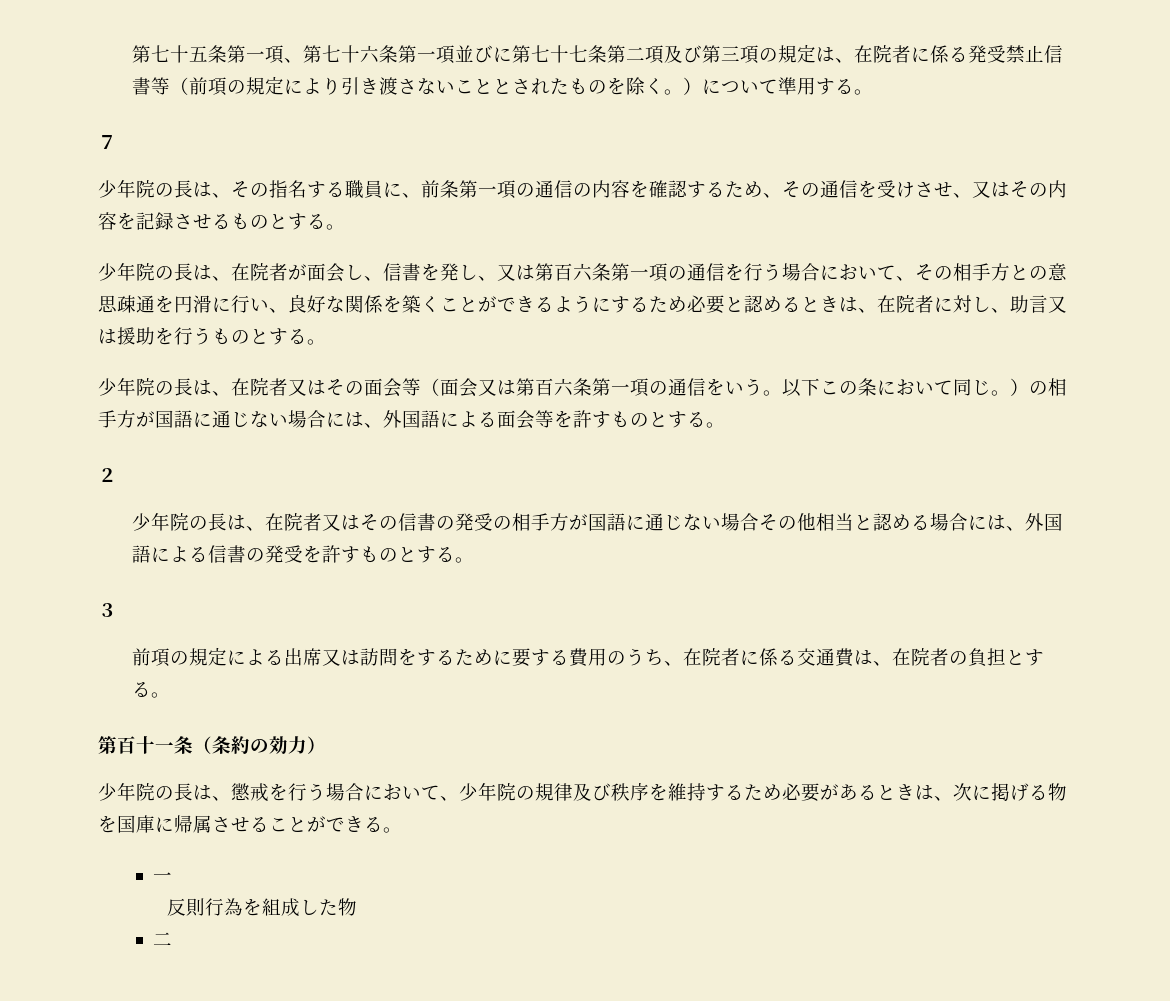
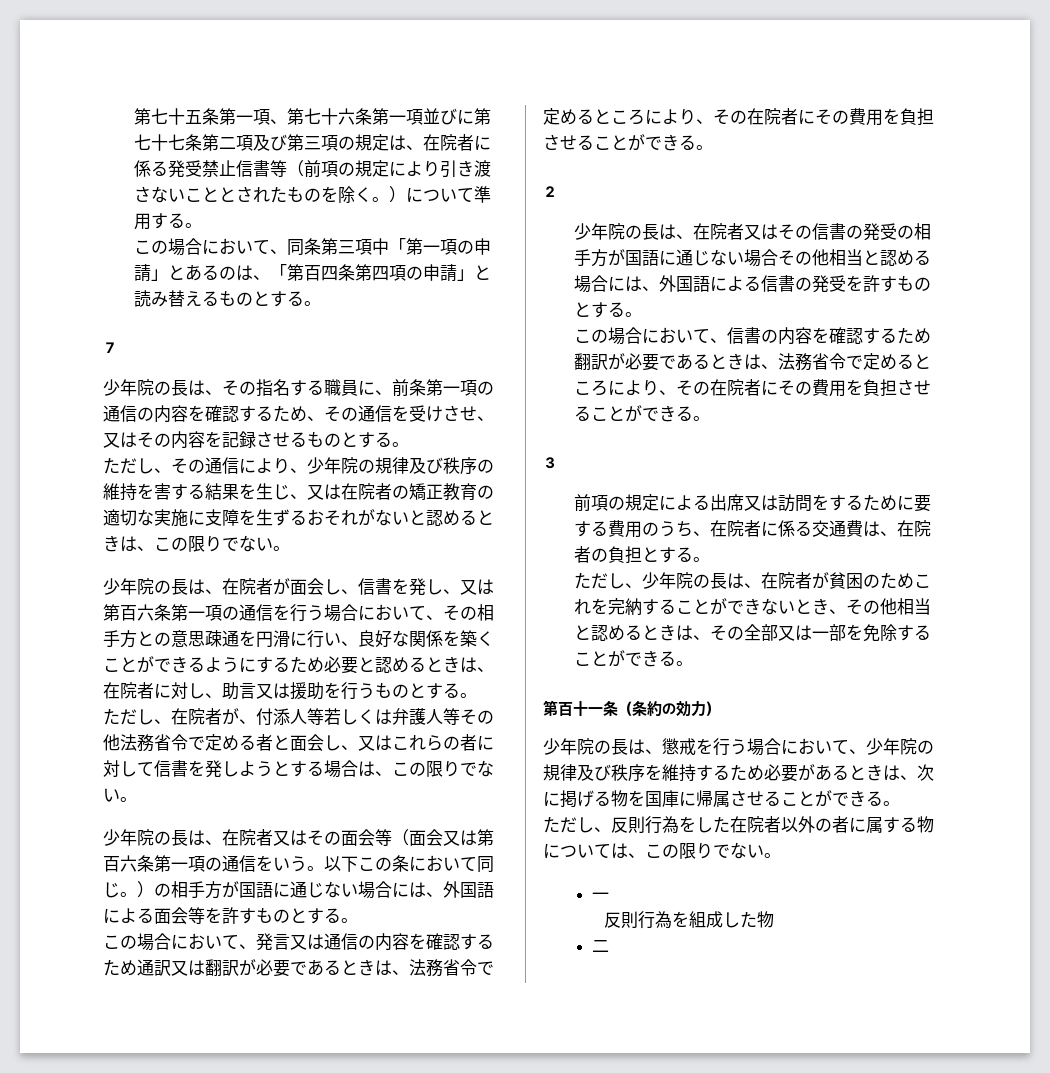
(874, 92) none -> [133,238,491,256] [133,264,491,282] [133,290,321,307] // この場合において、同条第三項中「第一項の申請」とあるのは、「第百四条第四項の申請」と読み替えるものとする。
(345, 227) none -> [103,457,494,475] [103,483,494,501] [103,509,494,527] [103,535,290,552] // ただし、その通信により、少年院の規律及び秩序の維持を害する結果を生じ、又は在院者の矯正教育の適切な実施に支障を生ずるおそれがないと認めるときは、この限りでない。
(326, 342) none -> [103,708,494,726] [103,734,494,752] [103,760,494,778] [103,788,137,802] // ただし、在院者が、付添人等若しくは弁護人等その他法務省令で定める者と面会し、又はこれらの者に対して信書を発しようとする場合は、この限りでない。
(725, 425) none -> [103,933,494,951] [103,959,494,977] [543,108,934,126] [543,134,713,151] // この場合において、発言又は通信の内容を確認するため通訳又は翻訳が必要であるときは、法務省令で定めるところにより、その在院者にその費用を負担させることができる。
(475, 560) none -> [573,327,931,345] [573,353,931,371] [573,379,931,397] [573,405,710,422] // この場合において、信書の内容を確認するため翻訳が必要であるときは、法務省令で定めるところにより、その在院者にその費用を負担させることができる。
(171, 695) none -> [573,572,931,589] [573,598,931,616] [573,624,931,642] [573,650,693,667] // ただし、少年院の長は、在院者が貧困のためこれを完納することができないとき、その他相当と認めるときは、その全部又は一部を免除することができる。
(402, 830) none -> [543,816,934,834] [543,842,781,859] // ただし、反則行為をした在院者以外の者に属する物については、この限りでない。

